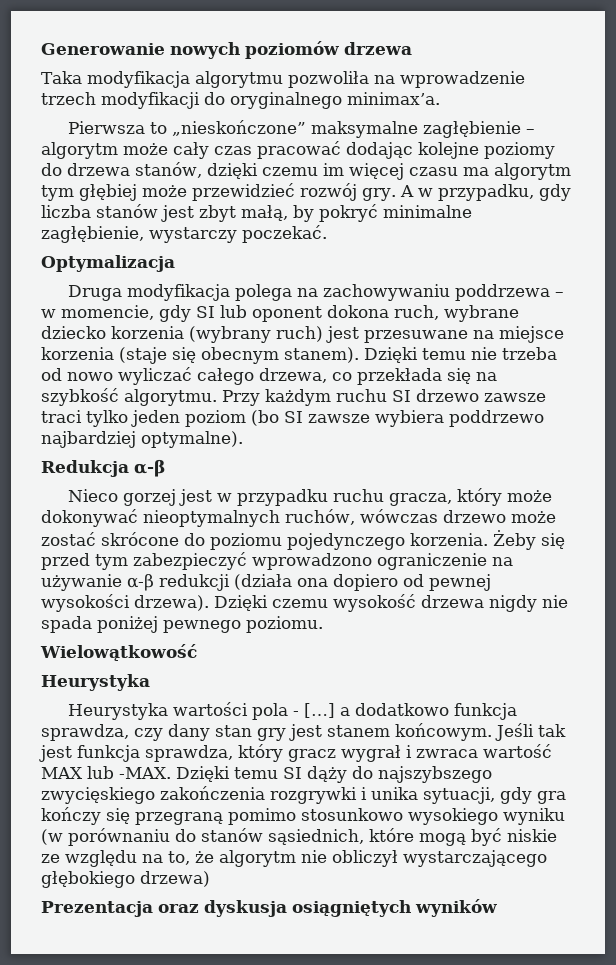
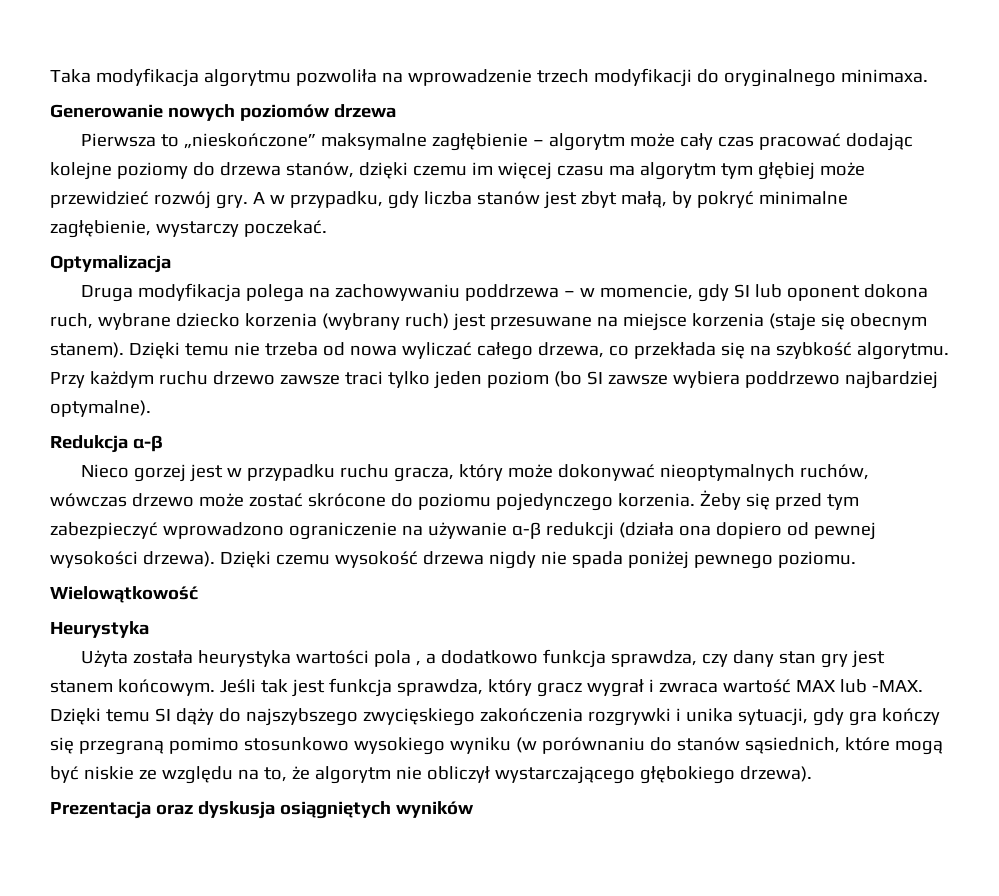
[41,41,412,59] Generowanie nowych poziomów drzewa // -> (50, 76) none
[347,92,440,105] minimax’a. -> [840,69,928,83] [50,104,396,121] minimaxa. // Generowanie nowych poziomów drzewa
[67,372,113,381] nowo -> [349,345,397,356] nowa
[392,390,411,402] SI -> (208, 378) none
[67,702,335,720] Heurystyka wartości pola - […] -> [80,650,421,667] Użyta została heurystyka wartości pola ,
[140,871,210,887] drzewa) -> [739,766,812,782] drzewa).

